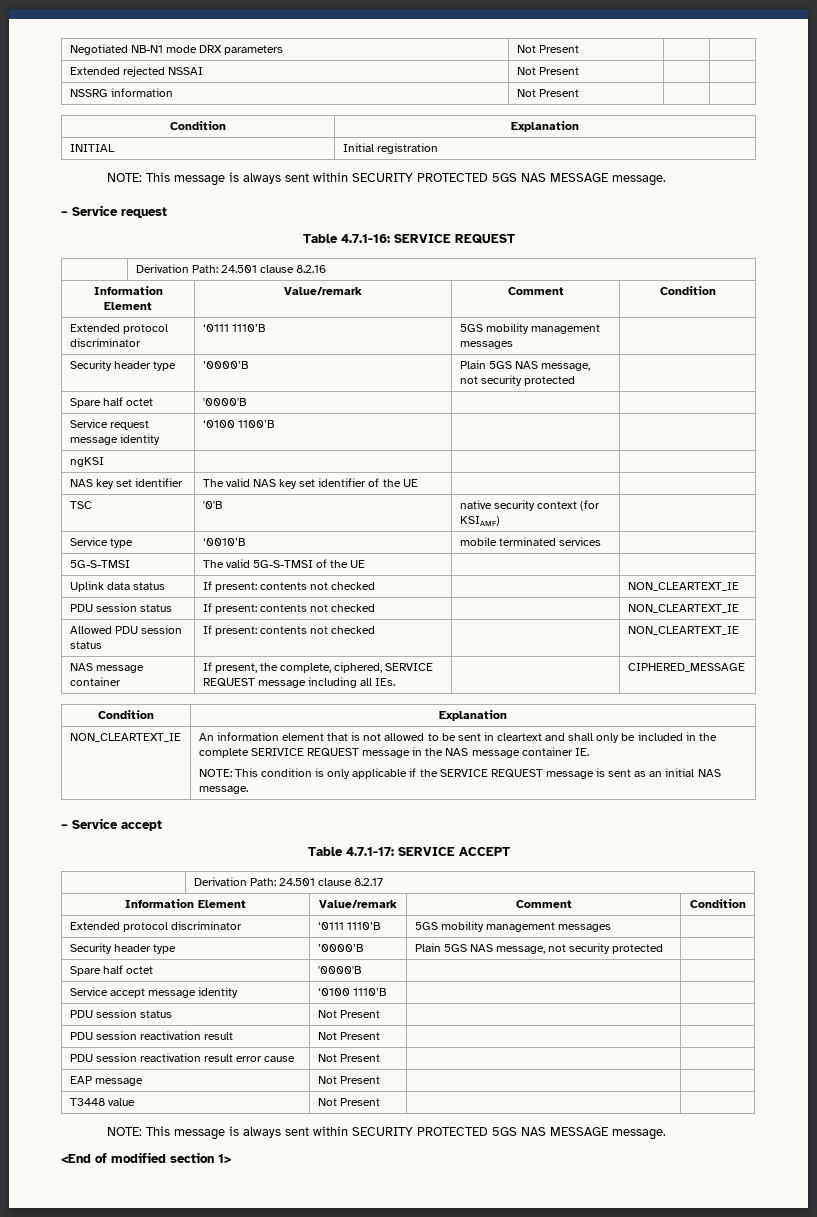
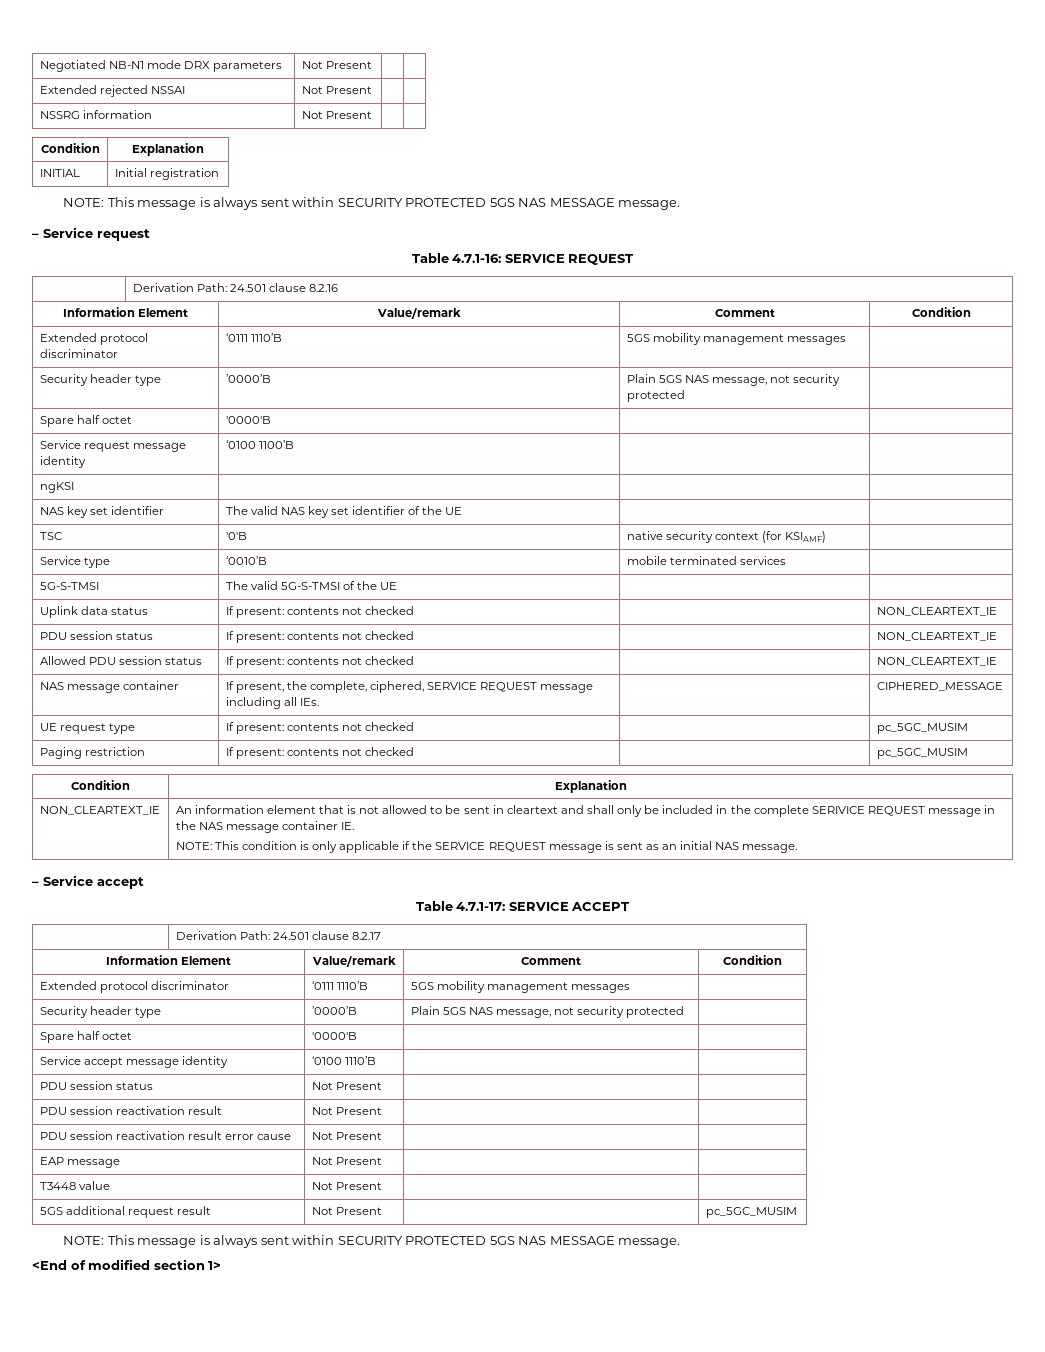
(745, 667) none -> [39,723,135,734] [225,722,415,734] [876,723,968,734] [39,747,145,759] [225,747,415,759] [876,748,968,759] // UE request type | If present: contents not checked | | pc_5GC_MUSIM // Paging restriction | If present: contents not checked | | pc_5GC_MUSIM
(380, 1102) none -> [39,1206,211,1218] [311,1207,382,1215] [705,1207,797,1218] // 5GS additional request result | Not Present | | pc_5GC_MUSIM

